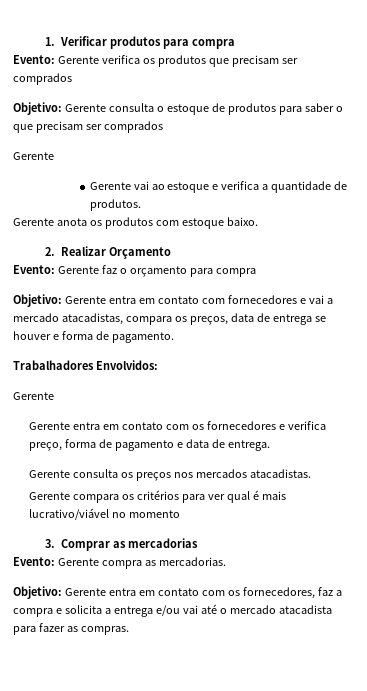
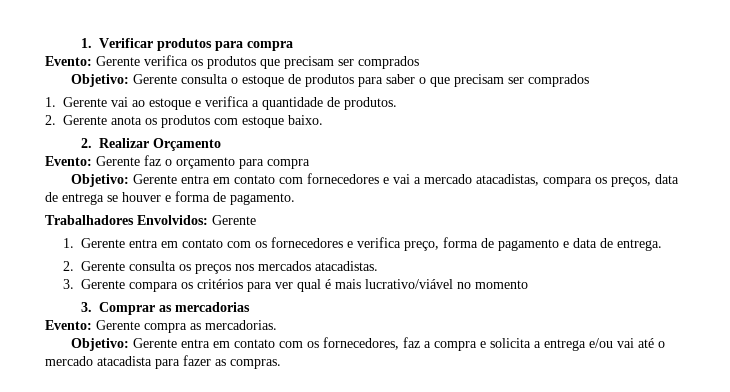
[13,152,54,160] Gerente // -> [45,97,56,107] 1.
(141, 205) none -> [45,115,56,125] 2.
[13,392,54,400] // Gerente // -> [212,215,256,225] [63,238,75,248] Gerente // 1.
(270, 445) none -> [63,261,75,271] 2.
(311, 473) none -> [63,279,75,289] 3.

